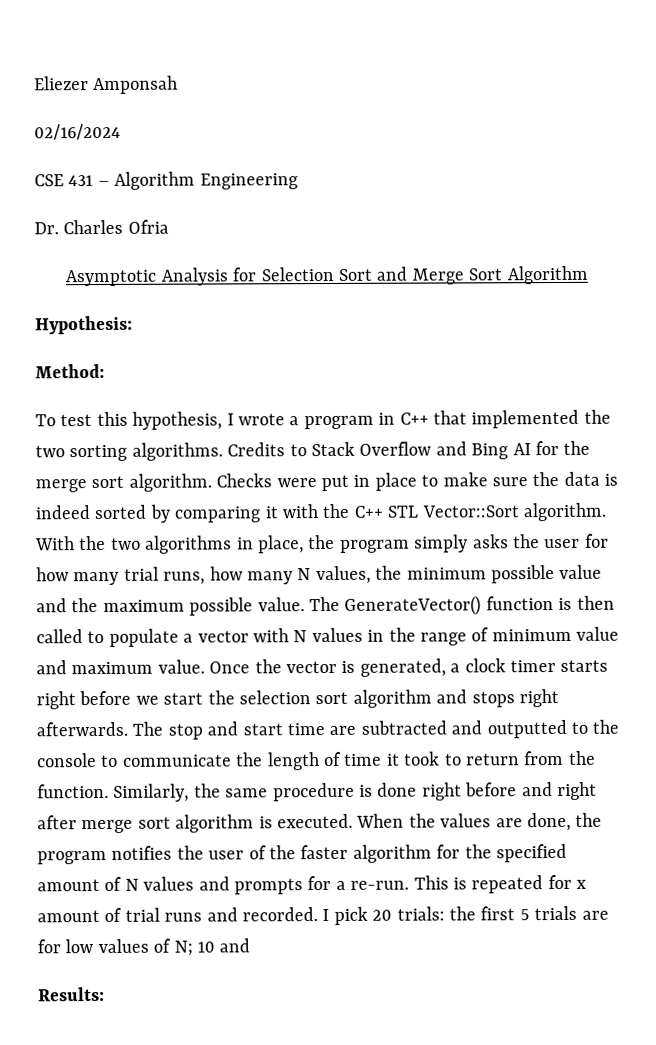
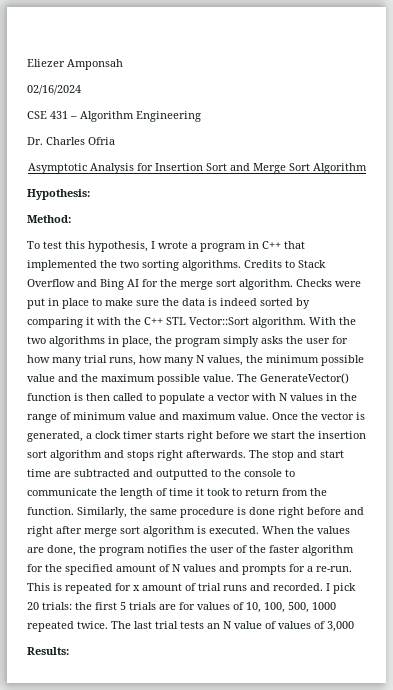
[260,266,334,282] Selection -> [154,163,203,171] Insertion
[239,690,311,705] selection -> [318,431,366,439] insertion
[65,938,251,956] low values of N; 10 and -> [197,602,336,613] [27,621,354,632] values of 10, 100, 500, 1000 repeated twice. The last trial tests an N value of values of 3,000

